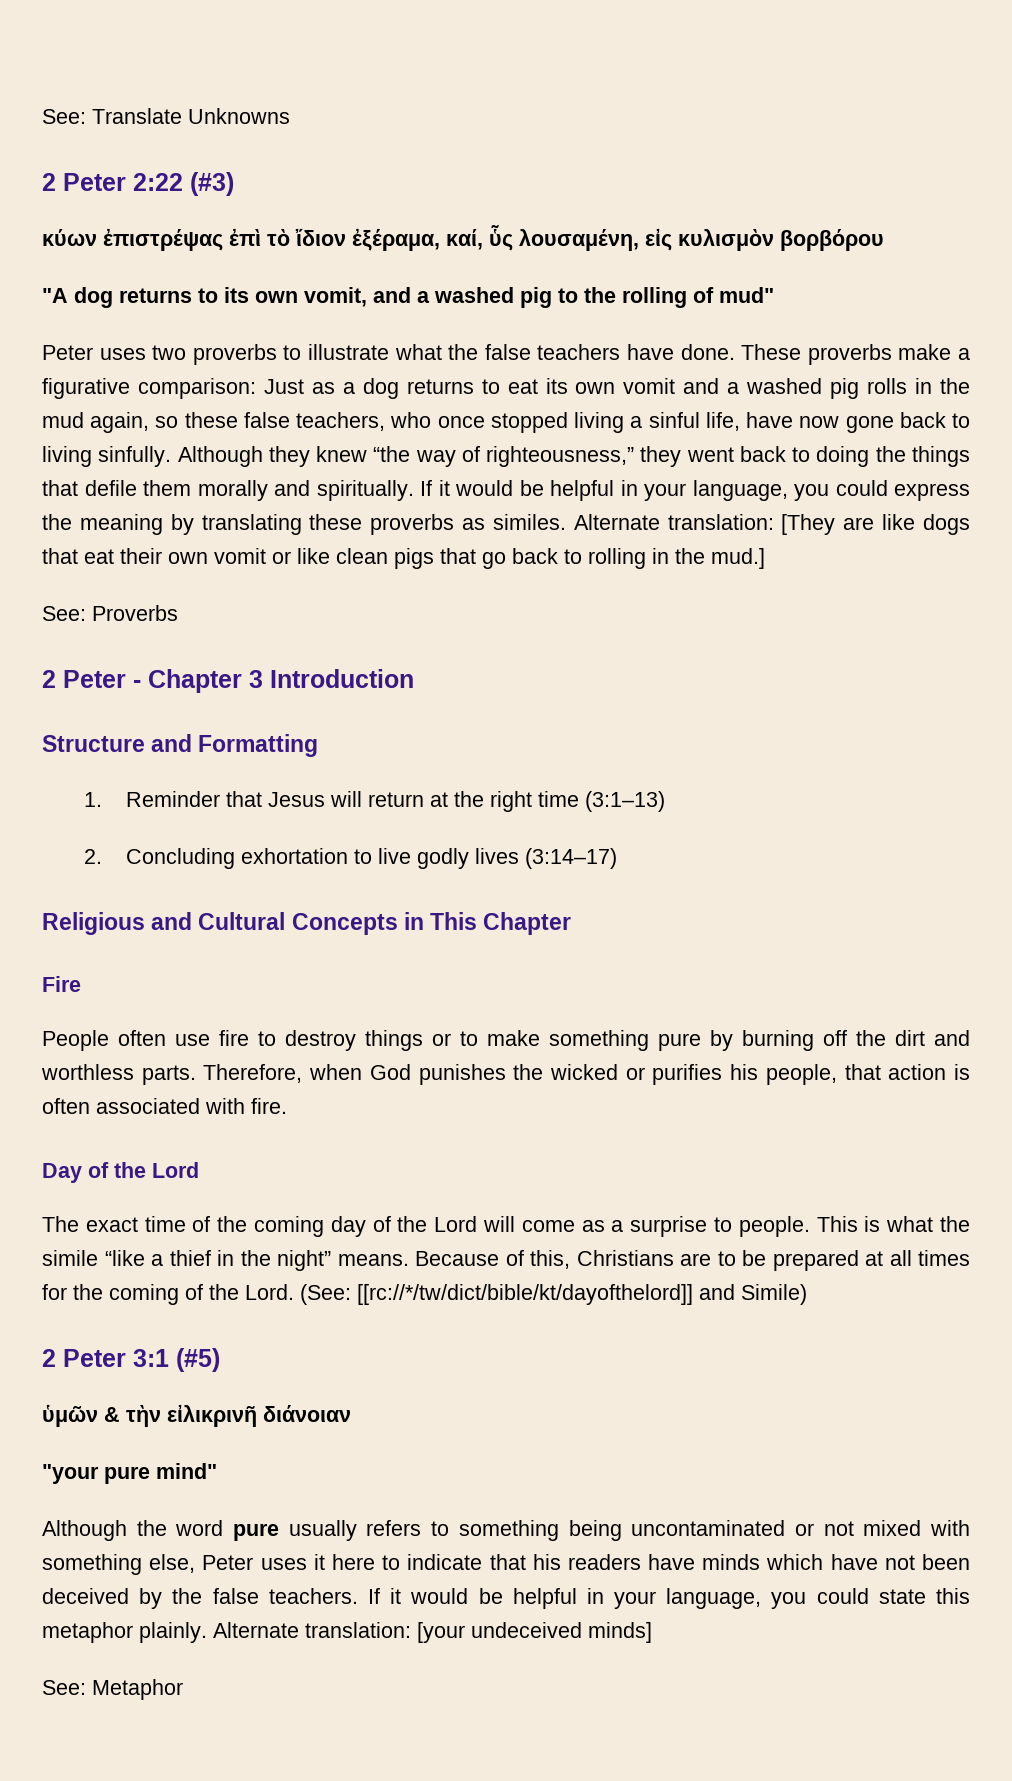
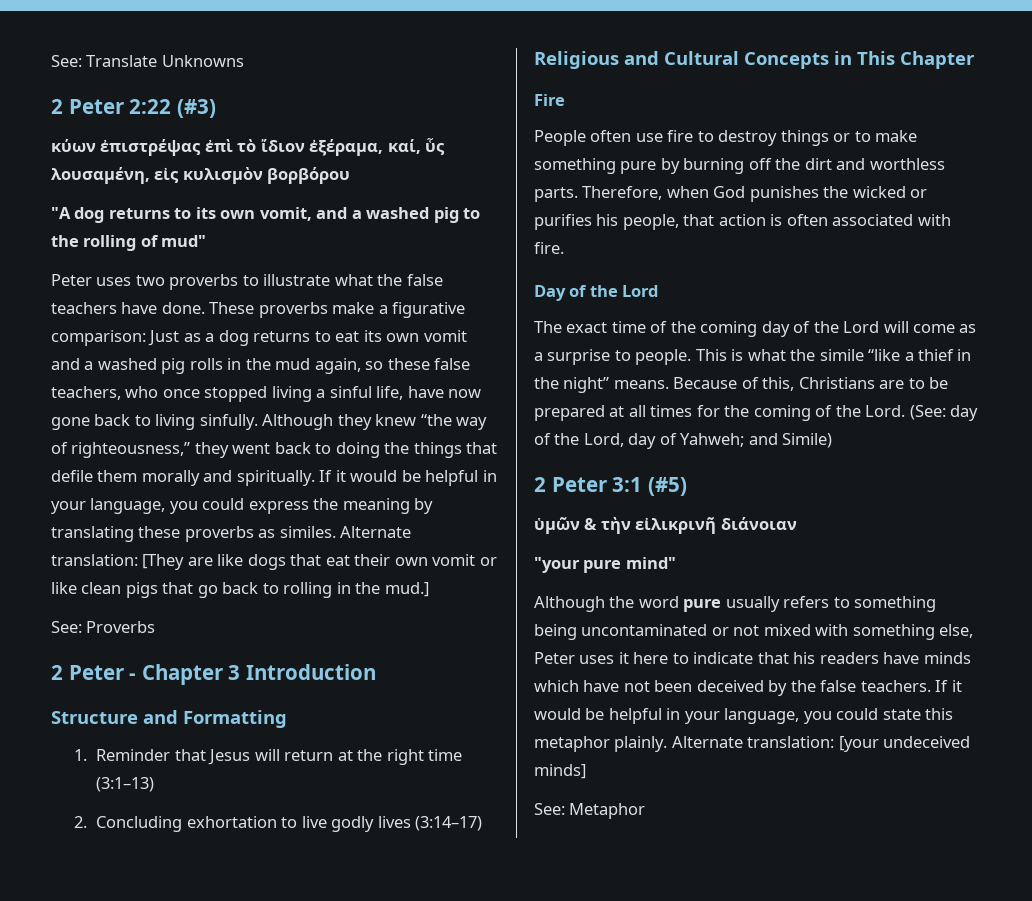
[357,1284,693,1305] [[rc://*/tw/dict/bible/kt/dayofthelord]] -> [950,405,979,421] [534,433,745,449] day of the Lord, day of Yahweh;

